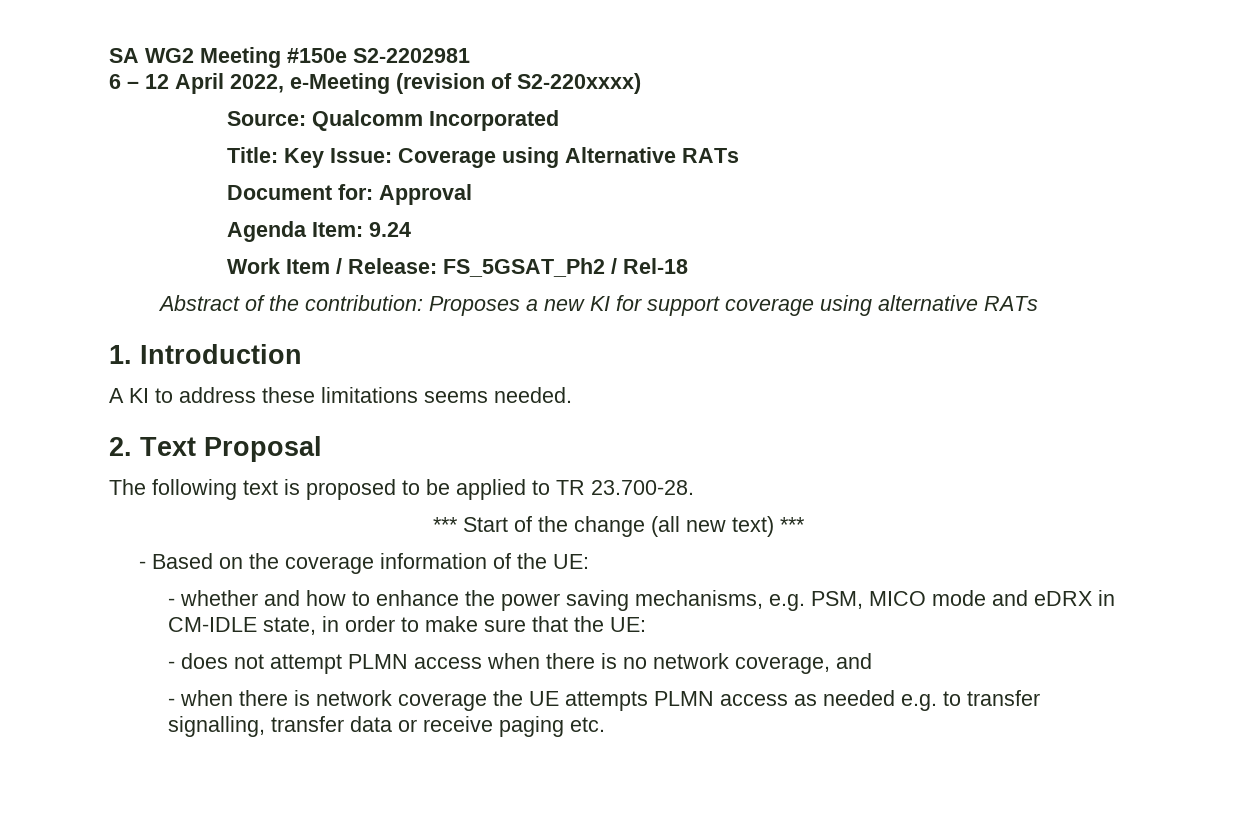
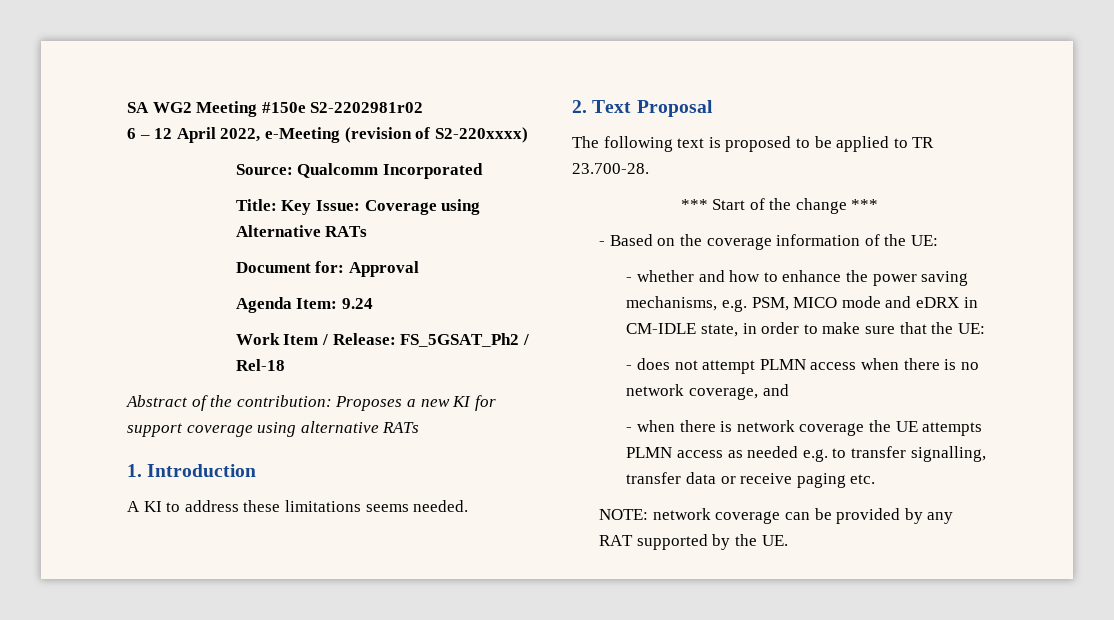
[353,48,470,63] S2-2202981 -> [310,102,424,113] S2-2202981r02
[650,516,774,537] (all new text) -> (847, 206) none
(605, 724) none -> [599,508,954,524] [599,534,788,550] // NOTE: network coverage can be provided by any RAT supported by the UE.

